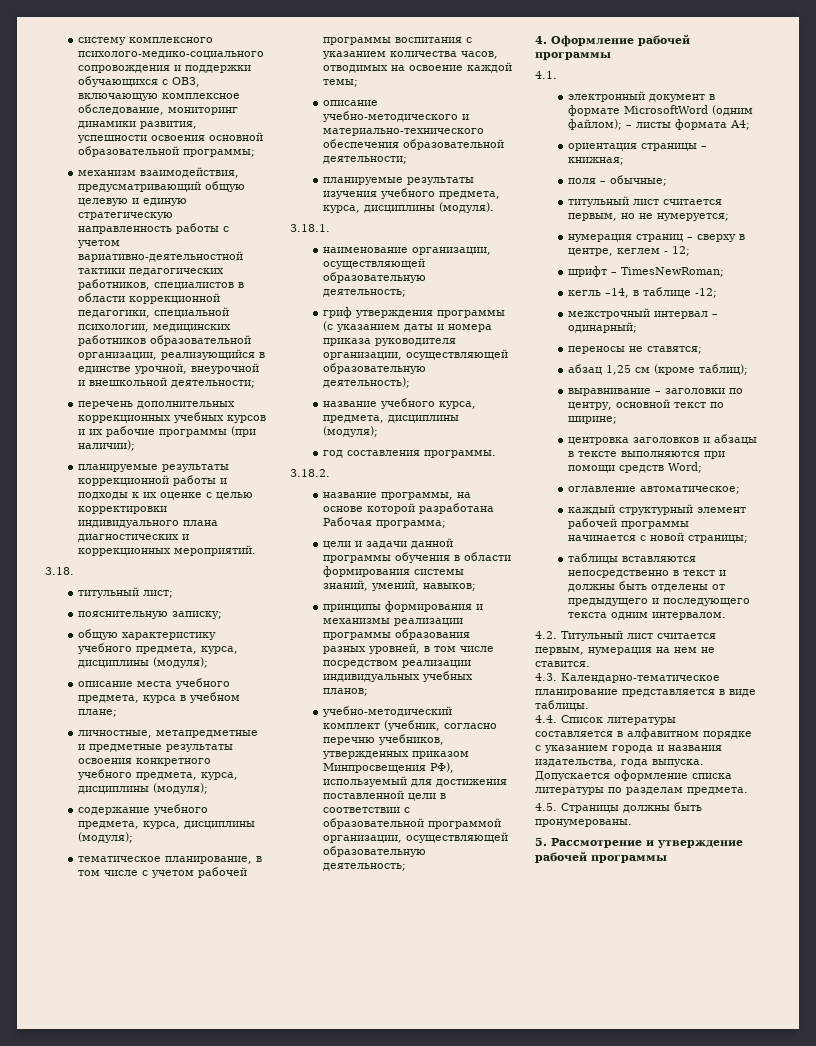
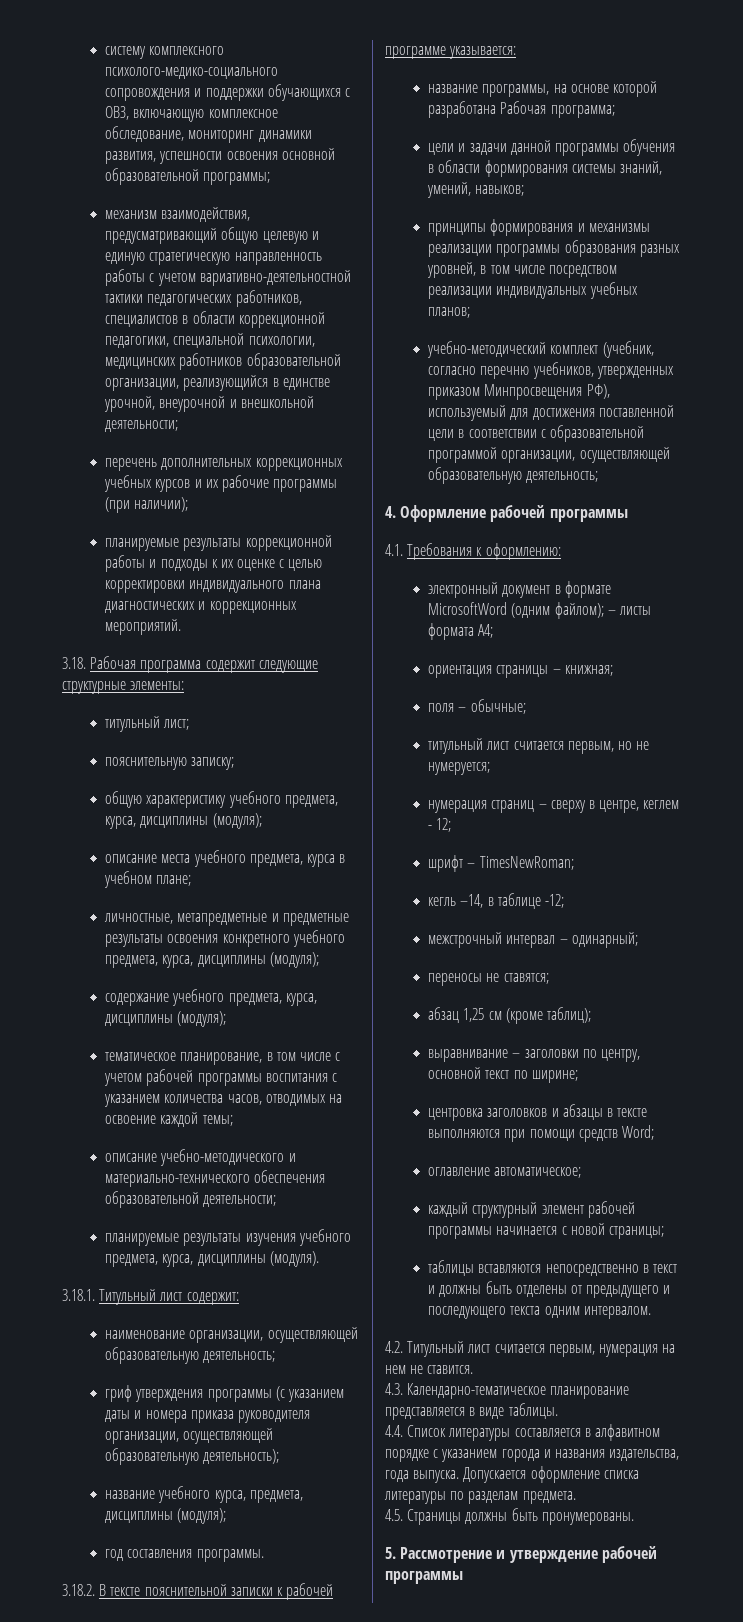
(74, 571) none -> [90,656,318,673] [62,681,185,694] Рабочая программа содержит следующие структурные элементы:
(330, 228) none -> [99,1289,239,1305] Титульный лист содержит:
(330, 473) none -> [99,1583,334,1600] [385,46,517,59] В тексте пояснительной записки к рабочей программе указывается:
(557, 75) none -> [407,543,561,560] Требования к оформлению:

